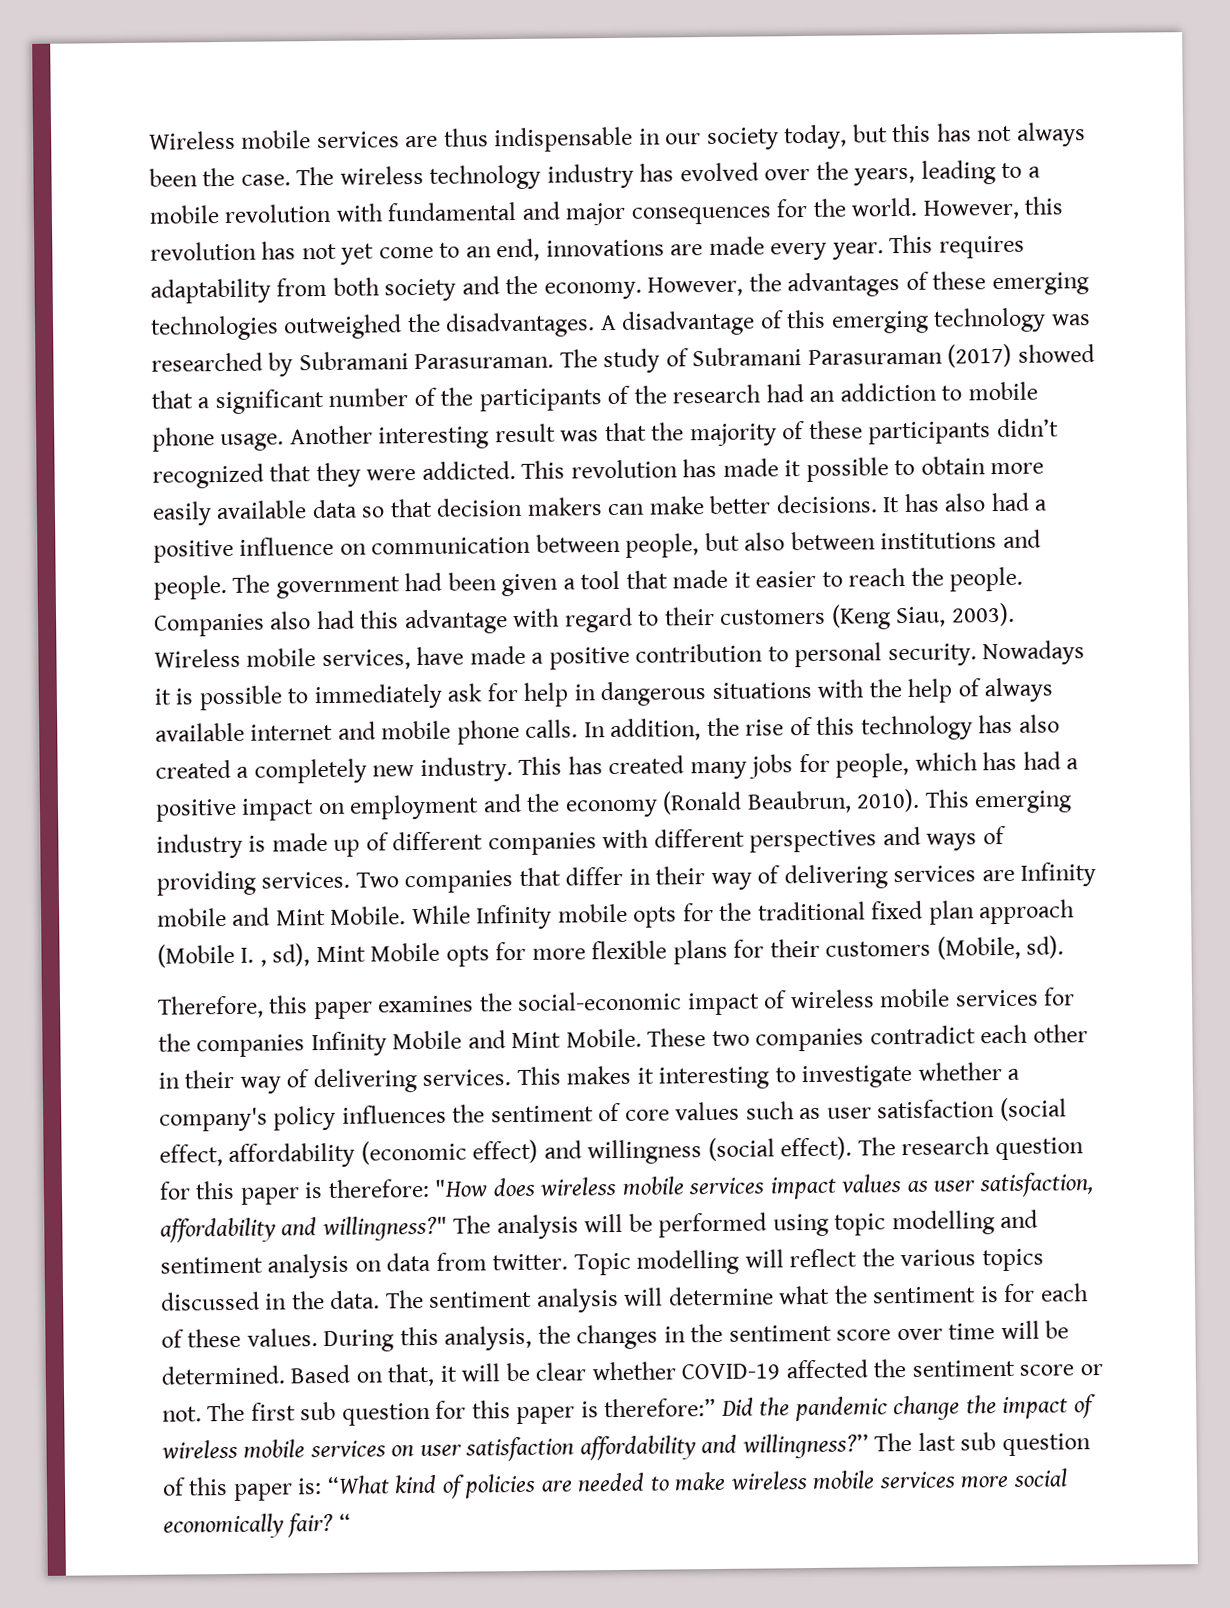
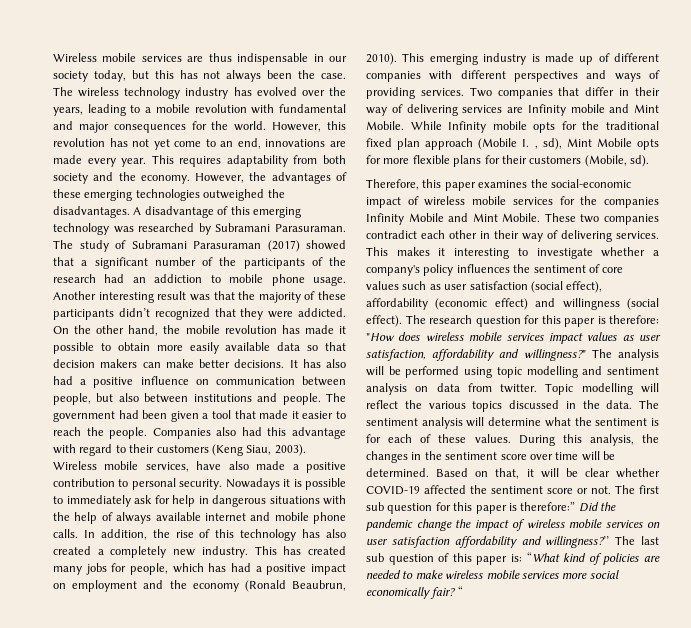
[521,460,566,479] This -> [53,325,220,336] On the other hand, the mobile
(465, 656) none -> [228,461,249,470] also
[159,1144,223,1167] effect, -> [566,281,603,293] effect),

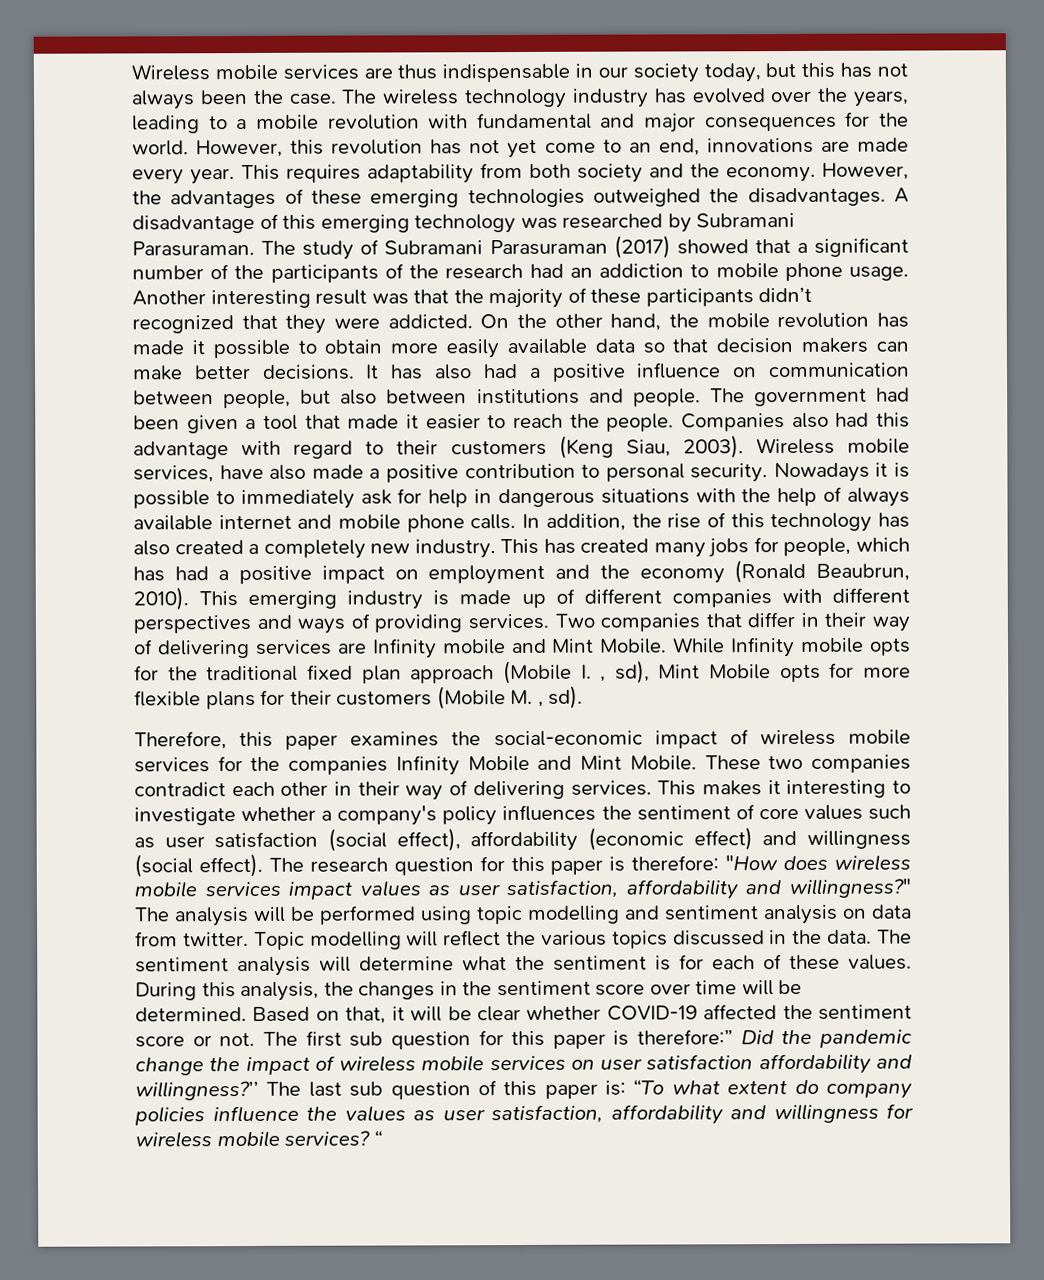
[584,155,627,167] (Mobile, -> [436,686,544,710] (Mobile M. ,
[526,552,660,565] [366,570,619,580] [366,587,457,599] “What kind of policies are needed to make wireless mobile services more social economically fair? -> [633,1079,912,1099] [134,1103,913,1126] [135,1130,371,1148] “To what extent do company policies influence the values as user satisfaction, affordability and willingness for wireless mobile services?

